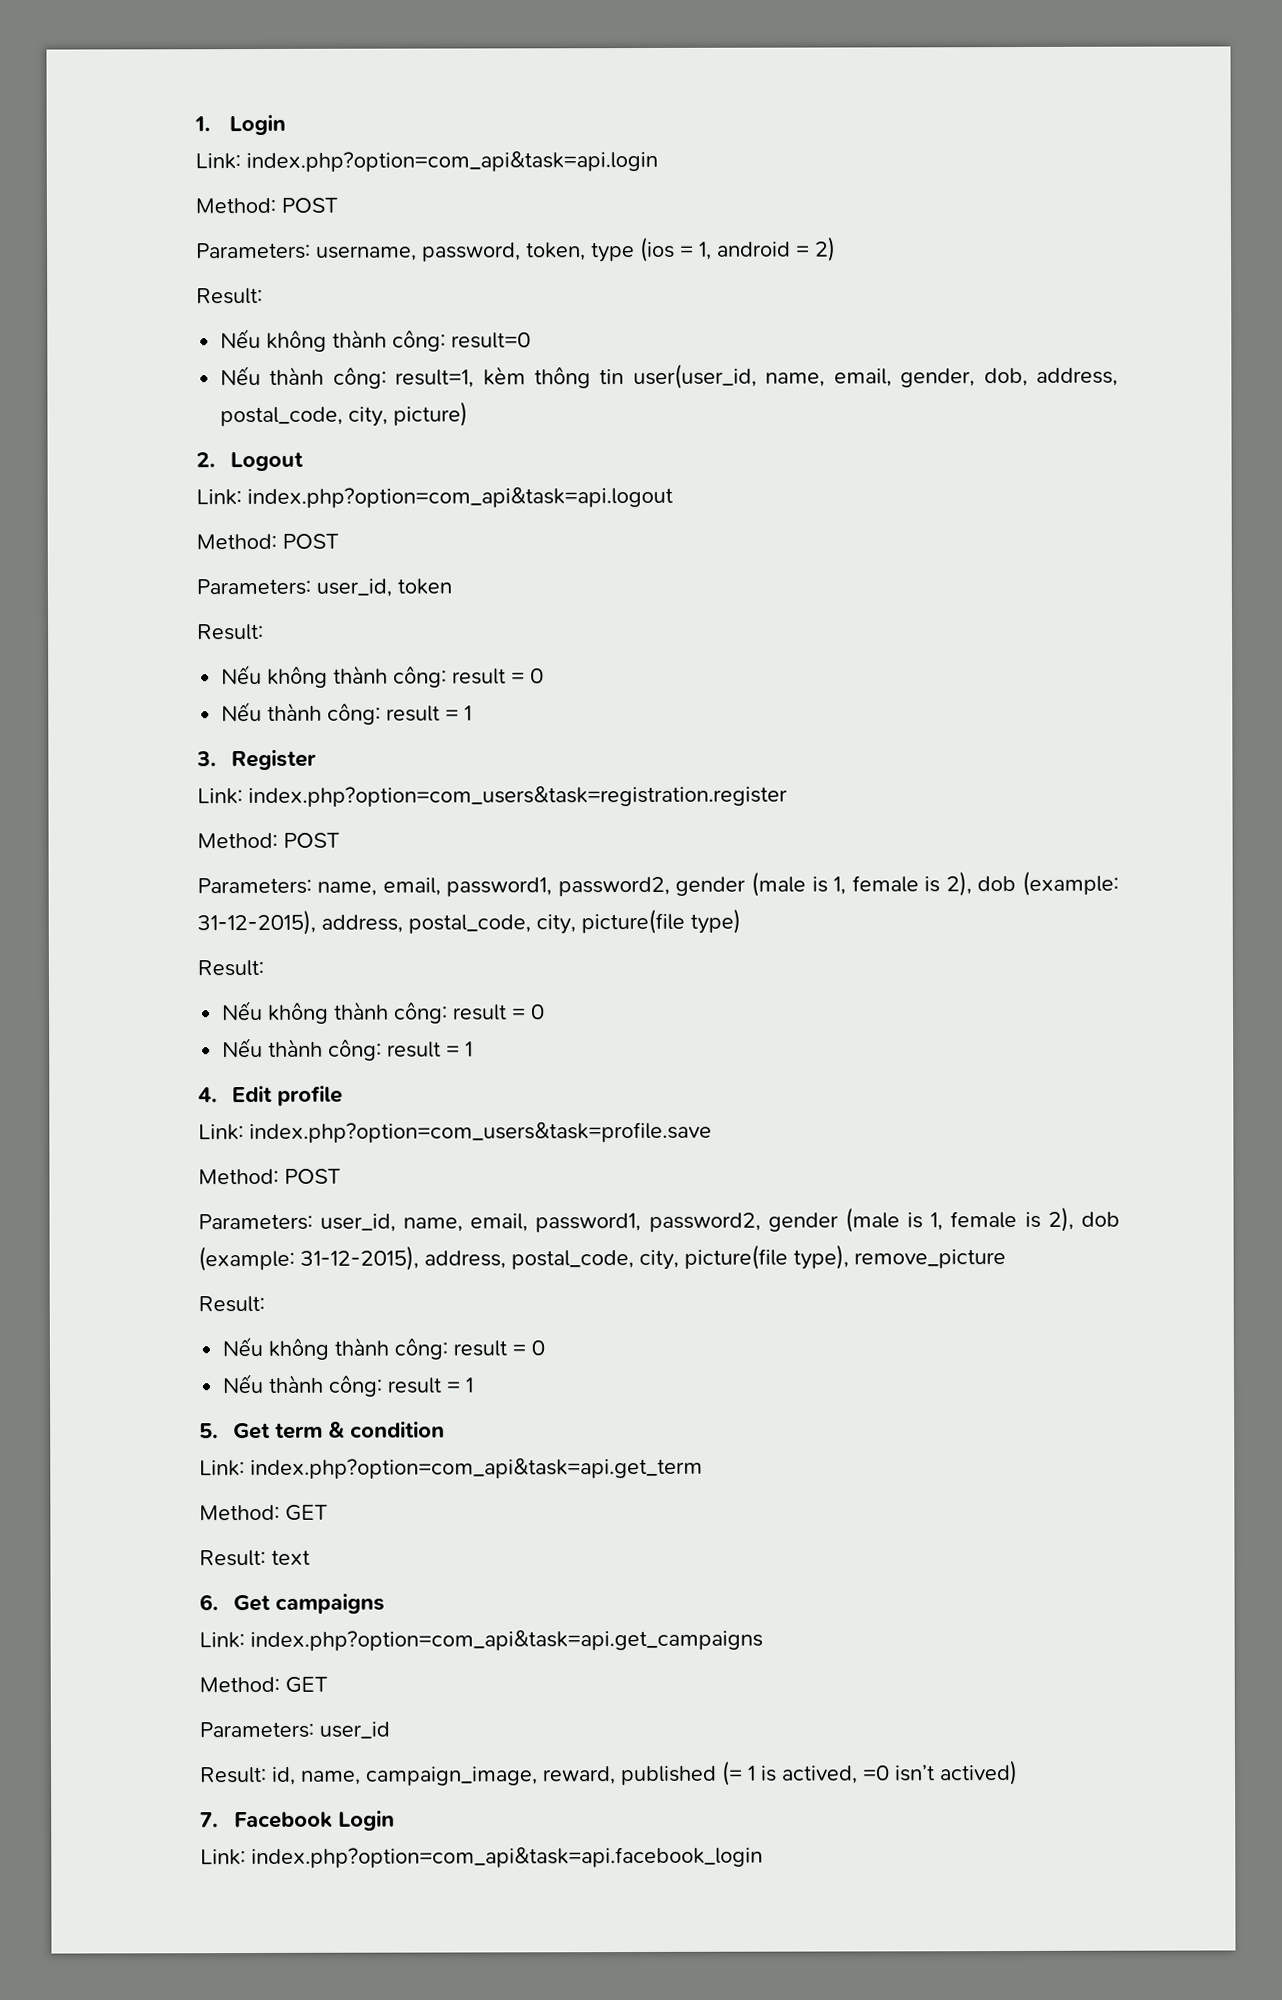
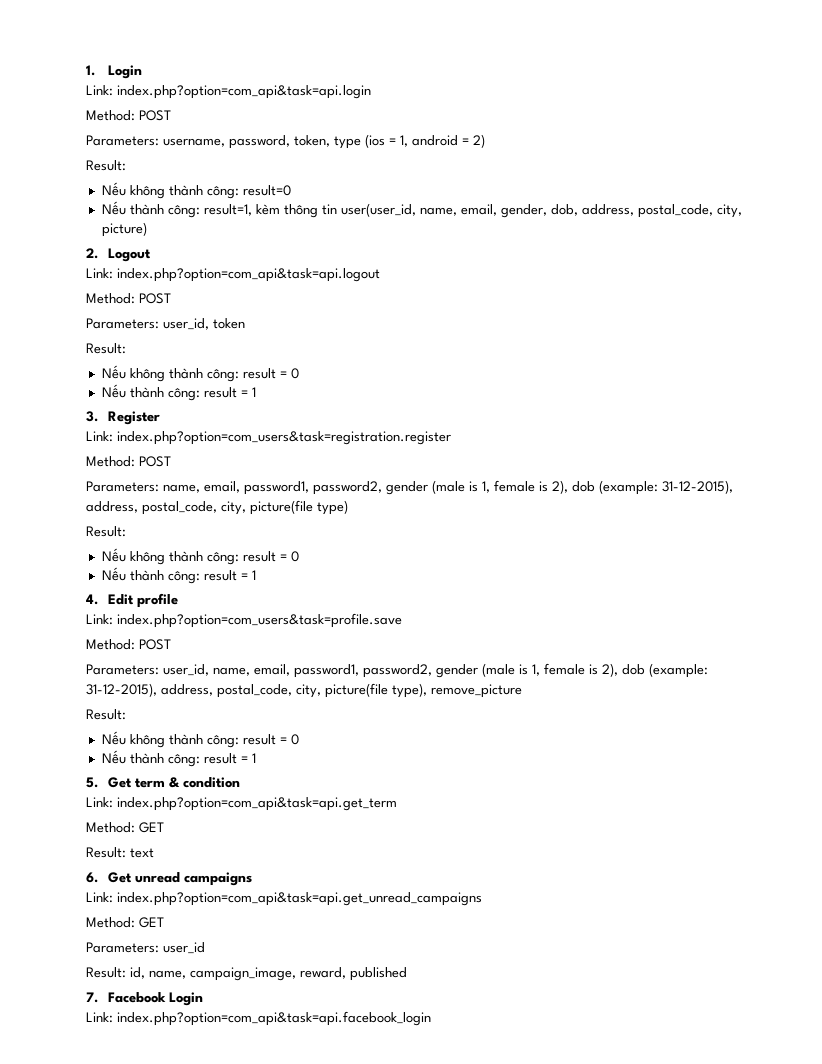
(272, 1603) none -> [135,872,181,883] unread
[249,1629,763,1652] index.php?option=com_api&task=api.get_campaigns -> [117,892,483,906] index.php?option=com_api&task=api.get_unread_campaigns
[720,1760,1018,1786] (= 1 is actived, =0 isn’t actived) -> (408, 974) none

